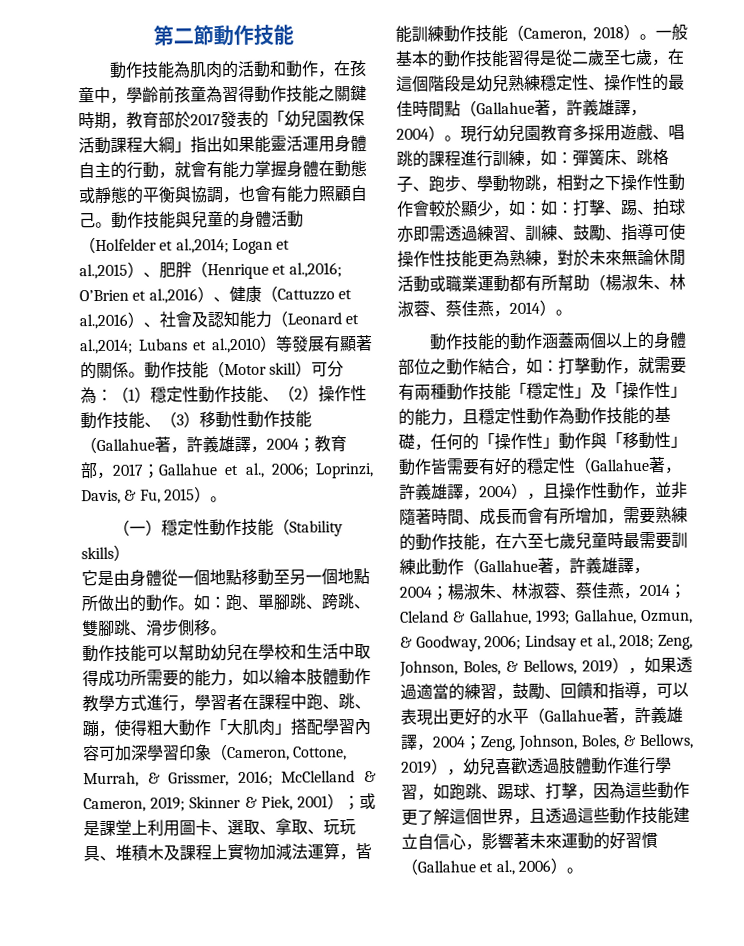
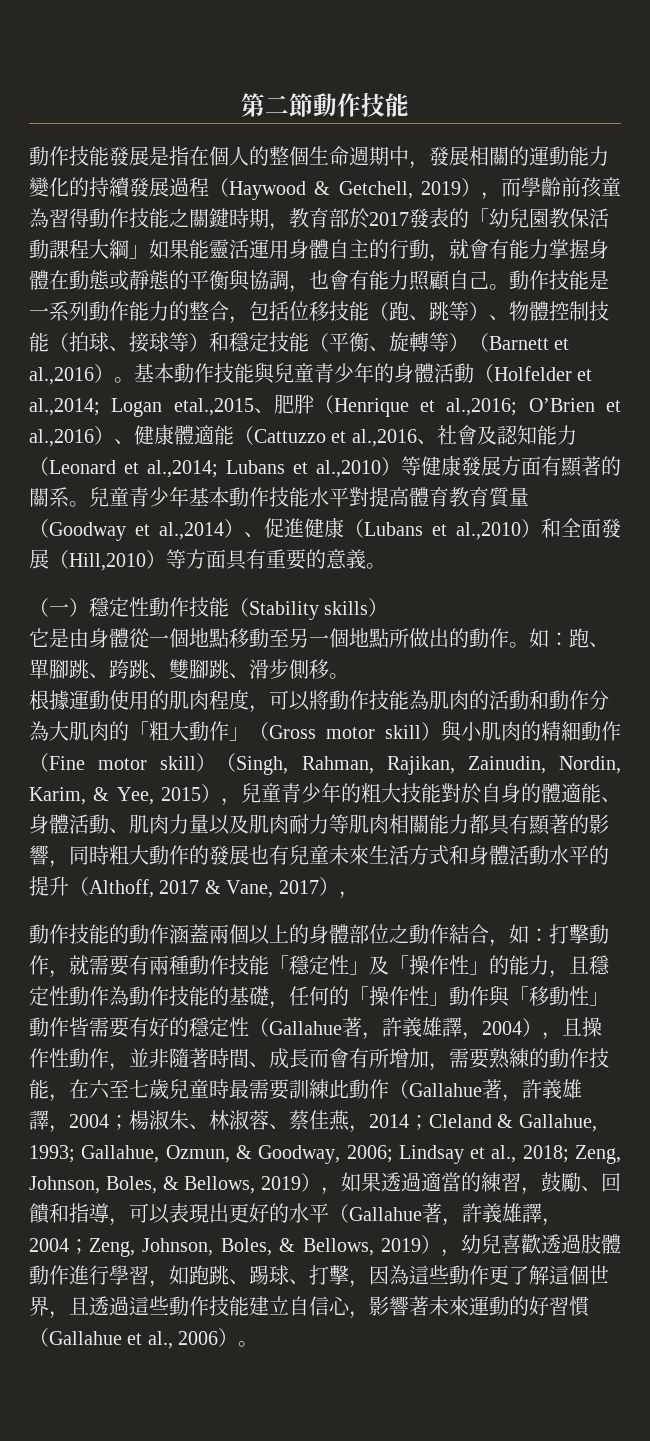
[172,60,367,79] [78,86,127,104] 為肌肉的活動和動作，在孩童中， -> [109,146,609,169] [29,177,521,200] 發展是指在個人的整個生命週期中，發展相關的運動能力變化的持續發展過程（Haywood & Getchell, 2019），而
[190,136,223,154] 指出 -> (149, 252) none
[175,211,224,229] 與兒童 -> [589,270,609,290] [29,301,609,324] [29,332,570,353] [29,362,374,385] 是一系列動作能力的整合，包括位移技能（跑、跳等）、物體控制技能（拍球、接球等）和穩定技能（平衡、旋轉等）（Barnett et al.,2016）。基本動作技能與兒童青少年
[276,239,291,250] [79,261,144,280] et al.,2015） -> [173,398,254,416] etal.,2015
(262, 294) none -> [174,425,234,445] 體適能
[127,311,144,328] ） -> (417, 438) none
[291,334,373,353] [80,360,345,380] [80,385,367,405] [80,410,312,430] [80,435,347,454] [80,462,374,480] [81,486,211,505] 發展有顯著的關係。動作技能（Motor skill）可分為：（1）穩定性動作技能、（2）操作性動作技能、（3）移動性動作技能（Gallahue著，許義雄譯，2004；教育部，2017；Gallahue et al., 2006; Loprinzi, Davis, & Fu, 2015） -> [421,456,621,477] [29,487,529,508] [29,518,621,541] [29,549,366,571] 健康發展方面有顯著的關系。兒童青少年基本動作技能水平對提高體育教育質量（Goodway et al.,2014）、促進健康（Lubans et al.,2010）和全面發展（Hill,2010）等方面具有重要的意義
[82,643,371,663] [82,668,371,688] [82,693,371,713] [82,718,371,738] [82,744,348,762] [83,770,377,788] [83,792,376,813] [83,818,356,837] [83,842,372,862] [395,23,688,43] [395,48,685,68] [396,73,685,93] [396,99,647,118] [396,123,685,143] [396,148,669,168] [396,173,685,193] [397,198,686,218] [397,222,686,243] [397,248,686,268] [397,273,686,293] [397,299,572,318] 動作技能可以幫助幼兒在學校和生活中取得成功所需要的能力，如以繪本肢體動作教學方式進行，學習者在課程中跑、跳、蹦，使得粗大動作「大肌肉」搭配學習內容可加深學習印象（Cameron, Cottone, Murrah, & Grissmer, 2016; McClelland & Cameron, 2019; Skinner & Piek, 2001）；或是課堂上利用圖卡、選取、拿取、玩玩具、堆積木及課程上實物加減法運算，皆能訓練動作技能（Cameron, 2018）。一般基本的動作技能習得是從二歲至七歲，在這個階段是幼兒熟練穩定性、操作性的最佳時間點（Gallahue著，許義雄譯，2004）。現行幼兒園教育多採用遊戲、唱跳的課程進行訓練，如：彈簧床、跳格子、跑步、學動物跳，相對之下操作性動作會較於顯少，如：如：打擊、踢、拍球亦即需透過練習、訓練、鼓勵、指導可使操作性技能更為熟練，對於未來無論休閒活動或職業運動都有所幫助（楊淑朱、林淑蓉、蔡佳燕，2014）。 -> [29,689,609,713] [29,720,621,742] [29,753,622,775] [29,783,621,806] [29,814,609,835] [29,845,609,868] [29,876,359,899] 根據運動使用的肌肉程度，可以將動作技能為肌肉的活動和動作分為大肌肉的「粗大動作」（Gross motor skill）與小肌肉的精細動作（Fine motor skill）（Singh, Rahman, Rajikan, Zainudin, Nordin, Karim, & Yee, 2015），兒童青少年的粗大技能對於自身的體適能、身體活動、肌肉力量以及肌肉耐力等肌肉相關能力都具有顯著的影響，同時粗大動作的發展也有兒童未來生活方式和身體活動水平的提升（Althoff, 2017 & Vane, 2017），

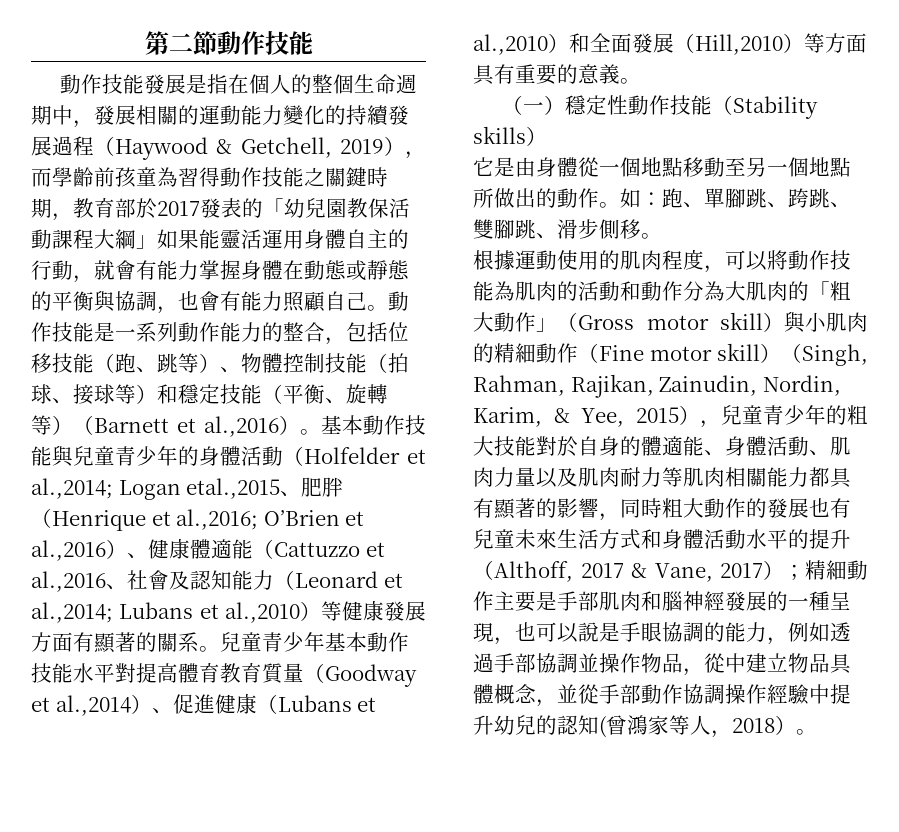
[338,891,359,899] [29,924,609,947] [29,955,610,978] [29,985,609,1009] [29,1017,602,1040] [29,1048,609,1071] [29,1079,582,1102] [29,1110,597,1133] [29,1145,621,1164] [29,1172,621,1195] [29,1203,562,1226] [29,1234,621,1257] [29,1265,609,1288] [29,1296,590,1319] [29,1328,219,1349] ， // 動作技能的動作涵蓋兩個以上的身體部位之動作結合，如：打擊動作，就需要有兩種動作技能「穩定性」及「操作性」的能力，且穩定性動作為動作技能的基礎，任何的「操作性」動作與「移動性」動作皆需要有好的穩定性（Gallahue著，許義雄譯，2004），且操作性動作，並非隨著時間、成長而會有所增加，需要熟練的動作技能，在六至七歲兒童時最需要訓練此動作（Gallahue著，許義雄譯，2004；楊淑朱、林淑蓉、蔡佳燕，2014；Cleland & Gallahue, 1993; Gallahue, Ozmun, & Goodway, 2006; Lindsay et al., 2018; Zeng, Johnson, Boles, & Bellows, 2019），如果透過適當的練習，鼓勵、回饋和指導，可以表現出更好的水平（Gallahue著，許義雄譯，2004；Zeng, Johnson, Boles, & Bellows, 2019），幼兒喜歡透過肢體動作進行學習，如跑跳、踢球、打擊，因為這些動作更了解這個世界，且透過這些動作技能建立自信心，影響著未來運動的好習慣（Gallahue et al., 2006 -> [784,560,868,580] [473,591,851,612] [473,622,851,645] [473,653,852,676] [473,684,851,707] [473,715,775,738] ；精細動作主要是手部肌肉和腦神經發展的一種呈現，也可以說是手眼協調的能力，例如透過手部協調並操作物品，從中建立物品具體概念，並從手部動作協調操作經驗中提升幼兒的認知(曾鴻家等人，2018

